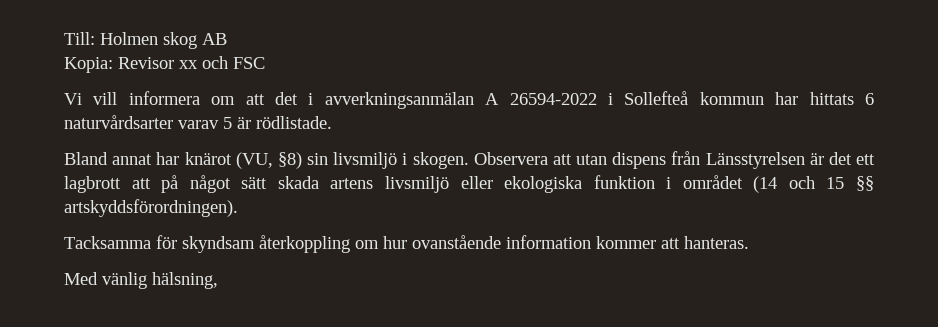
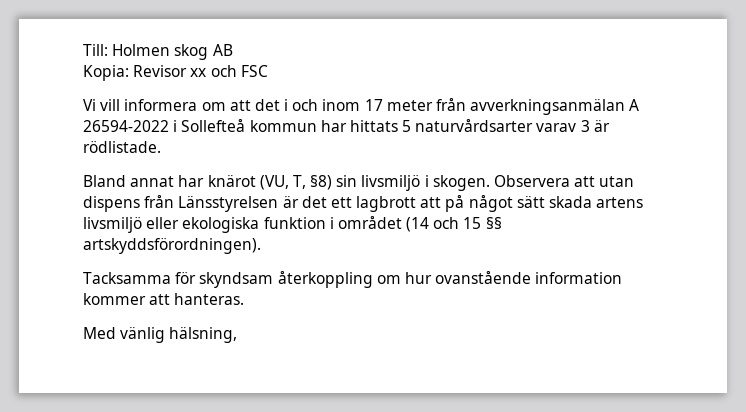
(314, 99) none -> [292,98,467,111] och inom 17 meter från
[864,93,874,105] 6 -> [402,120,412,132] 5
[223,117,232,129] 5 -> [580,120,590,132] 3
(273, 160) none -> [292,175,306,189] T,

